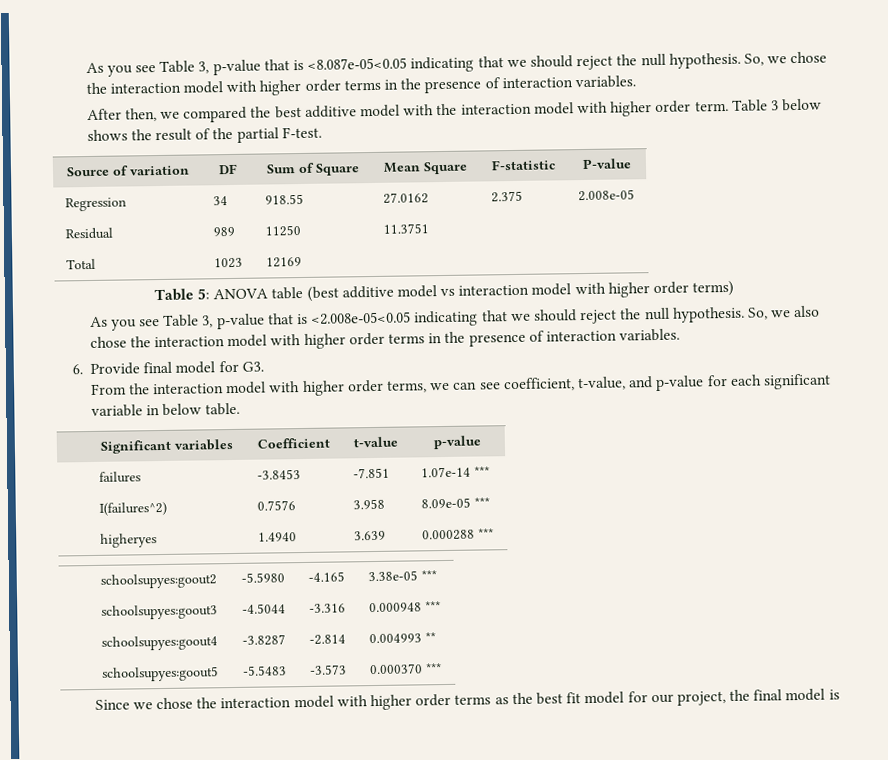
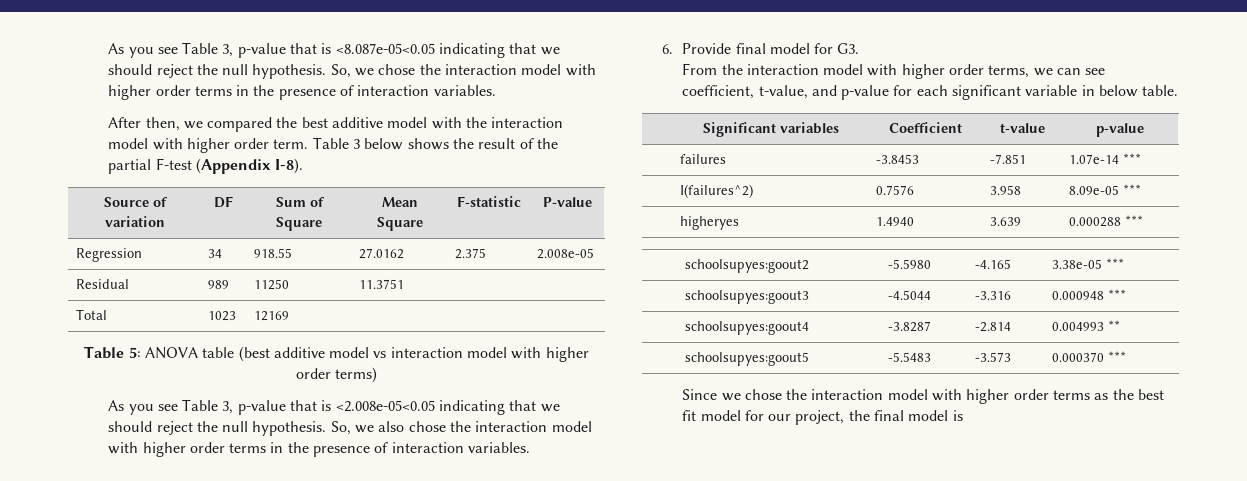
[281,126,322,139] F-test. -> [155,158,304,174] F-test (Appendix I-8).

